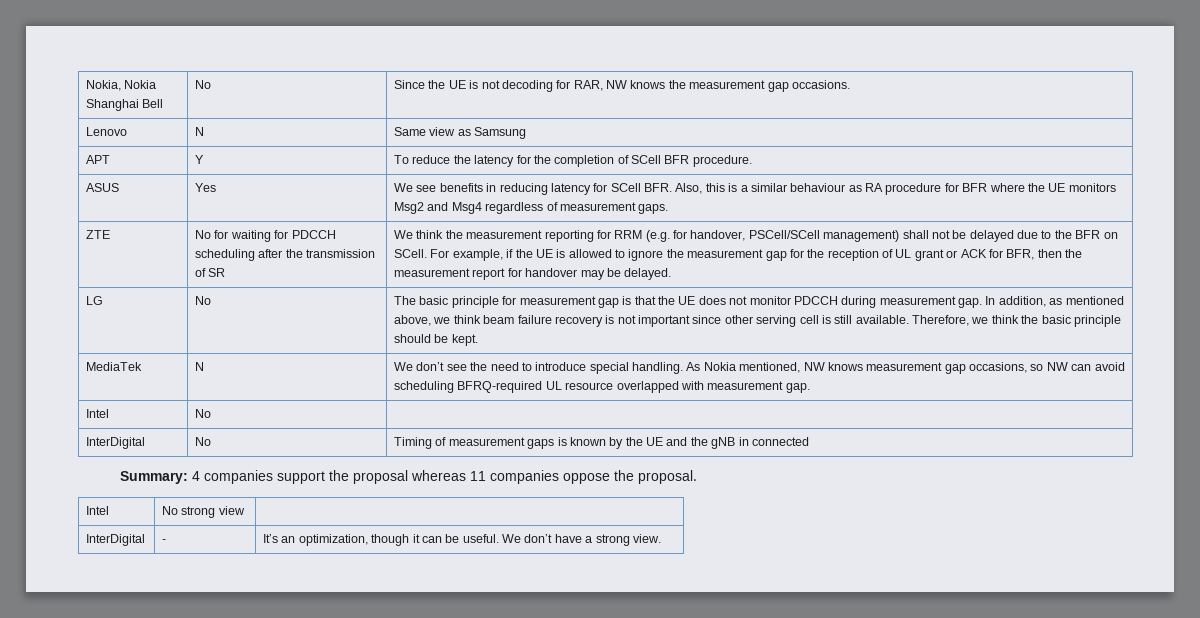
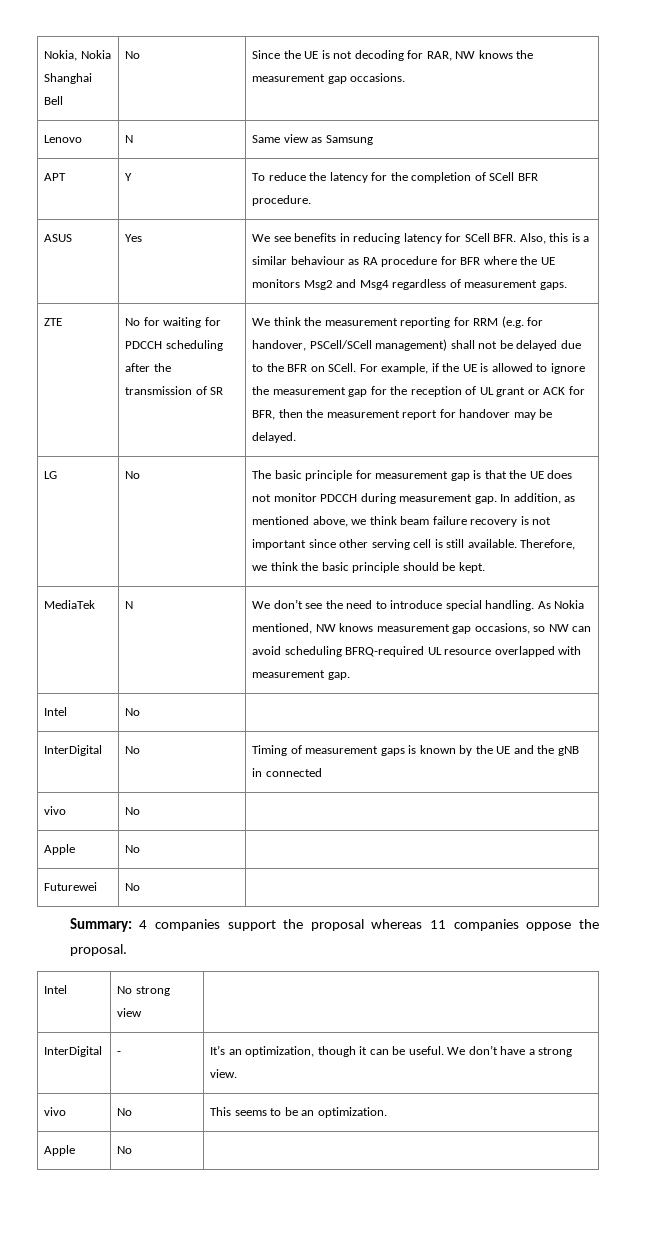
(809, 441) none -> [44,806,67,815] [125,807,141,815] [44,844,76,855] [125,845,141,853] [44,882,98,891] [125,883,141,891] // vivo | No | // Apple | No | // Futurewei | No |
(661, 538) none -> [44,1107,67,1116] [117,1108,133,1116] [210,1107,387,1118] [44,1145,76,1156] [117,1146,133,1154] // vivo | No | This seems to be an optimization. // Apple | No |

